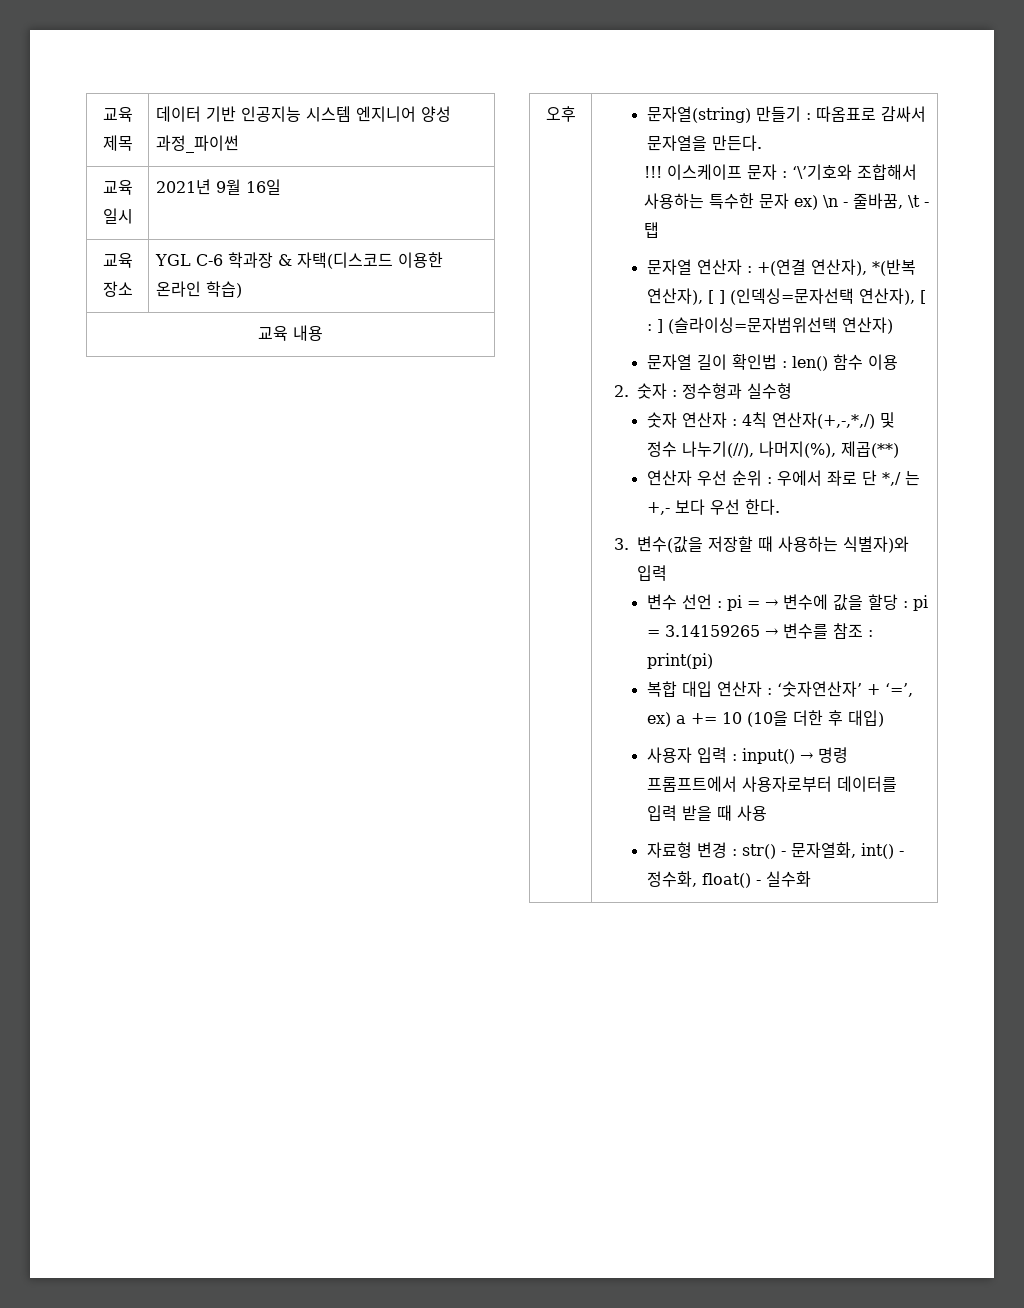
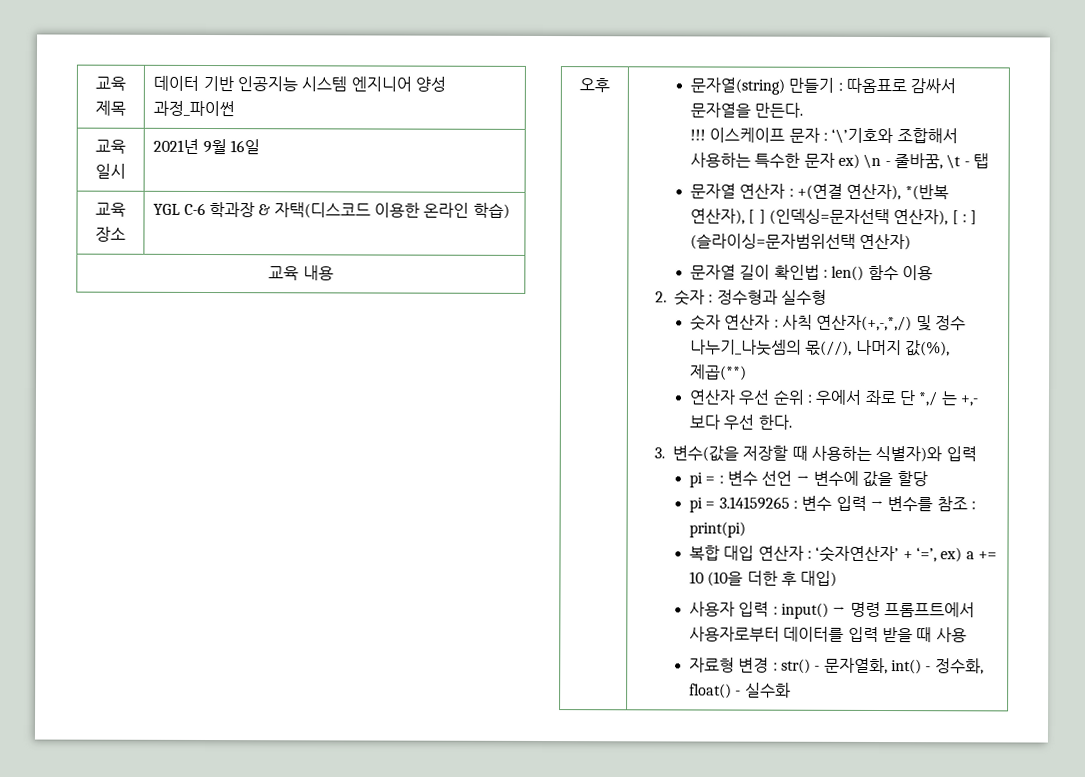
[741,412,767,428] 4칙 -> [781,314,813,330] 사칙
[681,441,836,458] 나누기(//), 나머지(%), -> [690,339,950,357] 나누기_나눗셈의 몫(//), 나머지 값(%),
[646,594,760,611] 변수 선언 : pi = -> [689,470,793,488] pi = : 변수 선언
[902,601,908,608] : -> (928, 479) //
(760, 631) none -> [792,495,867,511] : 변수 입력

